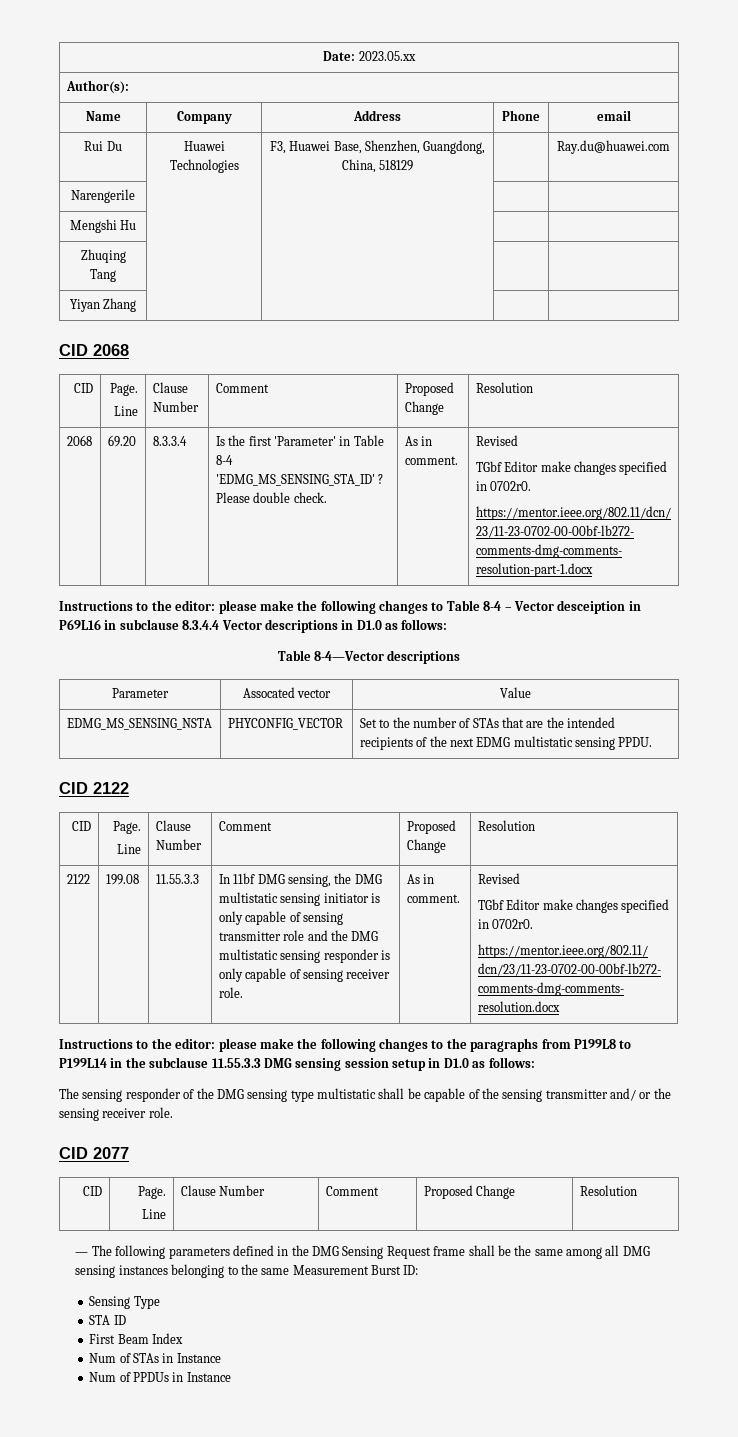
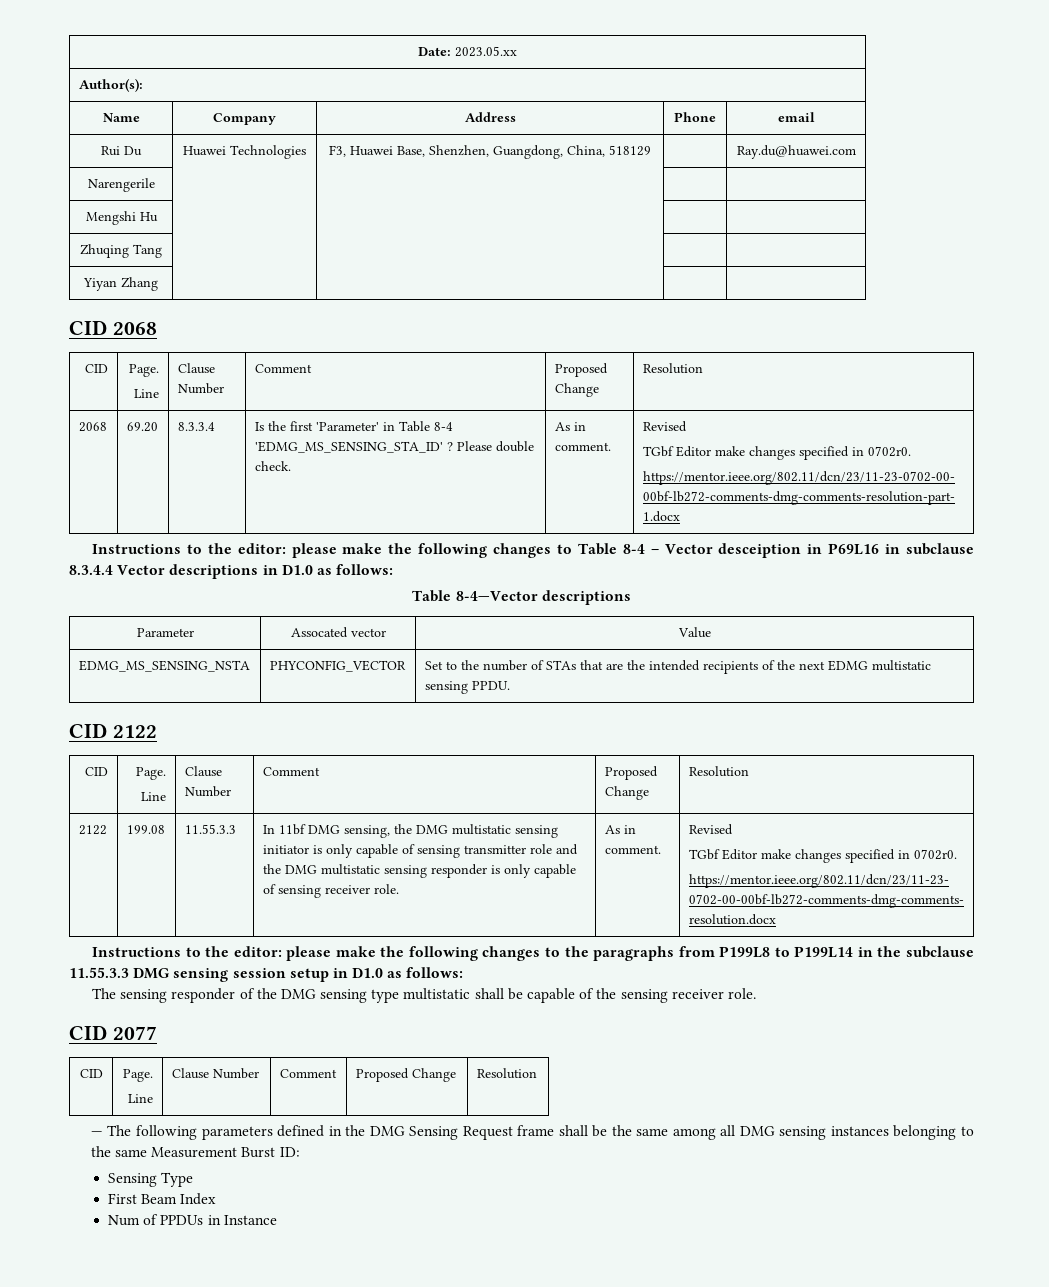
[545,1088,671,1101] [59,1108,99,1121] transmitter and/ or the sensing -> (668, 996) none
[89,1315,126,1325] // STA ID -> (194, 1179) none
[89,1353,221,1363] // Num of STAs in Instance -> (217, 1199) none

